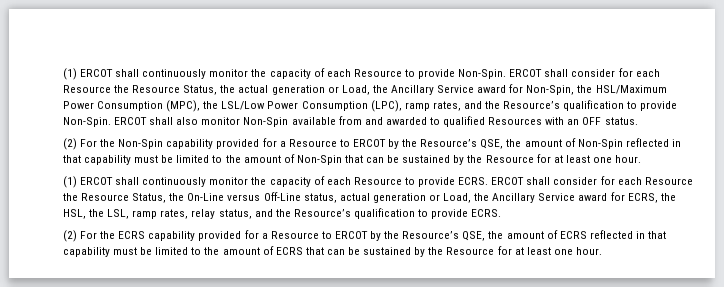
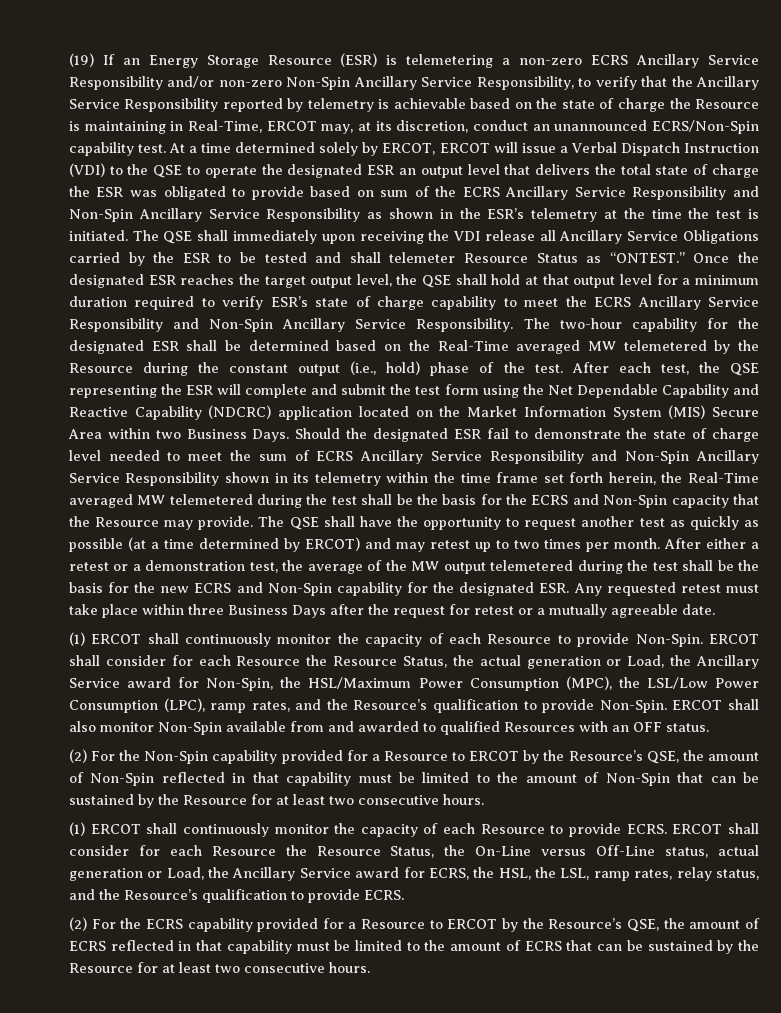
(62, 74) none -> [68,53,759,68] [68,76,760,90] [68,98,759,112] [68,120,759,134] [68,142,759,156] [68,163,759,178] [68,186,759,200] [68,208,760,222] [68,230,759,244] [68,252,759,266] [68,274,760,288] [68,296,759,310] [68,318,759,332] [68,340,759,354] [68,361,759,376] [68,384,759,398] [68,405,760,420] [67,428,759,442] [68,450,759,464] [68,472,759,486] [68,494,759,508] [68,516,759,530] [68,537,760,552] [68,560,760,574] [68,582,759,596] [68,604,715,618] (19) If an Energy Storage Resource (ESR) is telemetering a non-zero ECRS Ancillary Service Responsibility and/or non-zero Non-Spin Ancillary Service Responsibility, to verify that the Ancillary Service Responsibility reported by telemetry is achievable based on the state of charge the Resource is maintaining in Real-Time, ERCOT may, at its discretion, conduct an unannounced ECRS/Non-Spin capability test. At a time determined solely by ERCOT, ERCOT will issue a Verbal Dispatch Instruction (VDI) to the QSE to operate the designated ESR an output level that delivers the total state of charge the ESR was obligated to provide based on sum of the ECRS Ancillary Service Responsibility and Non-Spin Ancillary Service Responsibility as shown in the ESR’s telemetry at the time the test is initiated. The QSE shall immediately upon receiving the VDI release all Ancillary Service Obligations carried by the ESR to be tested and shall telemeter Resource Status as “ONTEST.” Once the designated ESR reaches the target output level, the QSE shall hold at that output level for a minimum duration required to verify ESR’s state of charge capability to meet the ECRS Ancillary Service Responsibility and Non-Spin Ancillary Service Responsibility. The two-hour capability for the designated ESR shall be determined based on the Real-Time averaged MW telemetered by the Resource during the constant output (i.e., hold) phase of the test. After each test, the QSE representing the ESR will complete and submit the test form using the Net Dependable Capability and Reactive Capability (NDCRC) application located on the Market Information System (MIS) Secure Area within two Business Days. Should the designated ESR fail to demonstrate the state of charge level needed to meet the sum of ECRS Ancillary Service Responsibility and Non-Spin Ancillary Service Responsibility shown in its telemetry within the time frame set forth herein, the Real-Time averaged MW telemetered during the test shall be the basis for the ECRS and Non-Spin capacity that the Resource may provide. The QSE shall have the opportunity to request another test as quickly as possible (at a time determined by ERCOT) and may retest up to two times per month. After either a retest or a demonstration test, the average of the MW output telemetered during the test shall be the basis for the new ECRS and Non-Spin capability for the designated ESR. Any requested retest must take place within three Business Days after the request for retest or a mutually agreeable date. //
[592,155,642,163] one hour. -> [328,794,484,805] two consecutive hours.
[553,247,602,255] one hour. -> [214,962,370,973] two consecutive hours.

